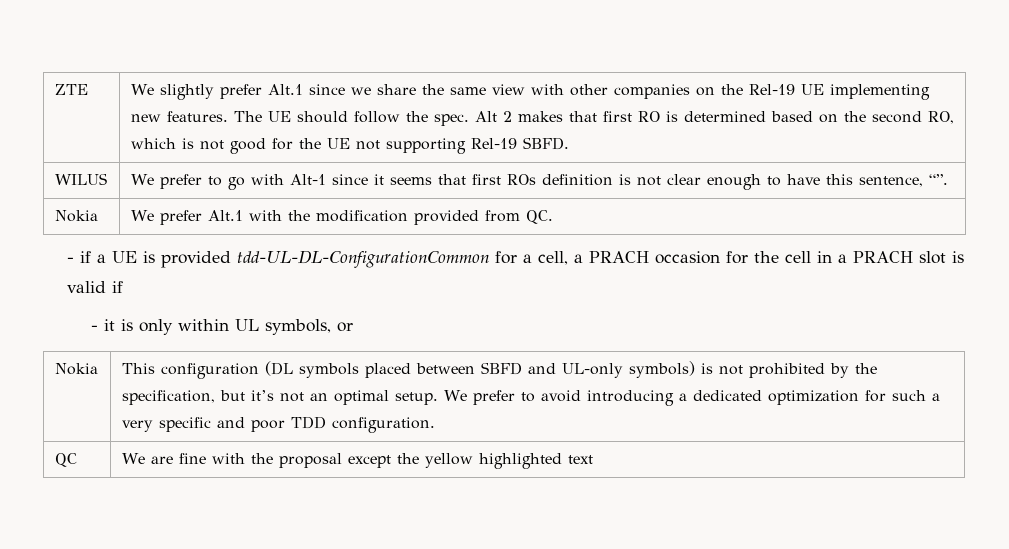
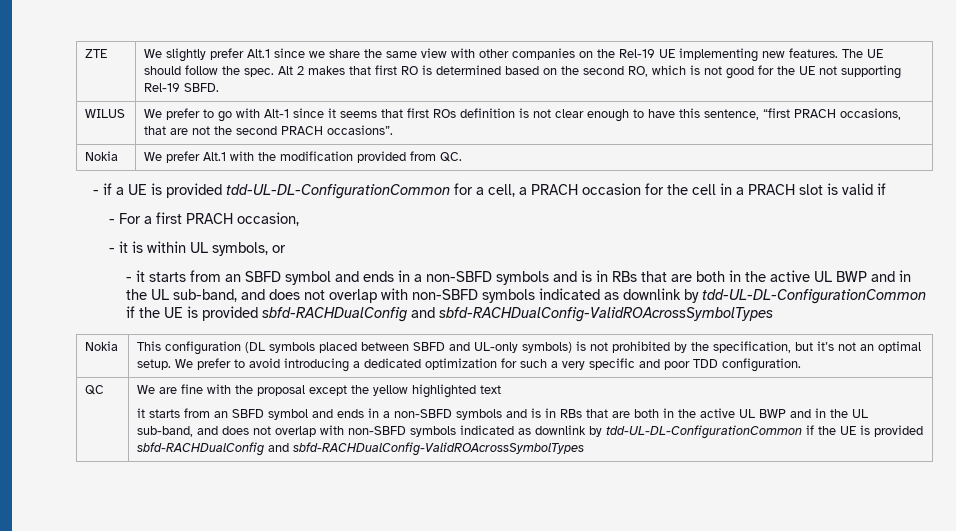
[928,174,948,185] “”. -> [763,108,902,120] [144,125,394,135] “first PRACH occasions, that are not the second PRACH occasions”.
(124, 287) none -> [109,212,300,226] // - For a first PRACH occasion,
[139,319,174,335] only -> (144, 247) none
(354, 327) none -> [126,270,912,285] [126,288,927,304] [126,306,774,322] // - it starts from an SBFD symbol and ends in a non-SBFD symbols and is in RBs that are both in the active UL BWP and in the UL sub-band, and does not overlap with non-SBFD symbols indicated as downlink by tdd-UL-DL-ConfigurationCommon if the UE is provided sbfd-RACHDualConfig and sbfd-RACHDualConfig-ValidROAcrossSymbolTypes
(593, 459) none -> [137,408,869,420] [137,425,924,439] [137,442,585,456] // it starts from an SBFD symbol and ends in a non-SBFD symbols and is in RBs that are both in the active UL BWP and in the UL sub-band, and does not overlap with non-SBFD symbols indicated as downlink by tdd-UL-DL-ConfigurationCommon if the UE is provided sbfd-RACHDualConfig and sbfd-RACHDualConfig-ValidROAcrossSymbolTypes

